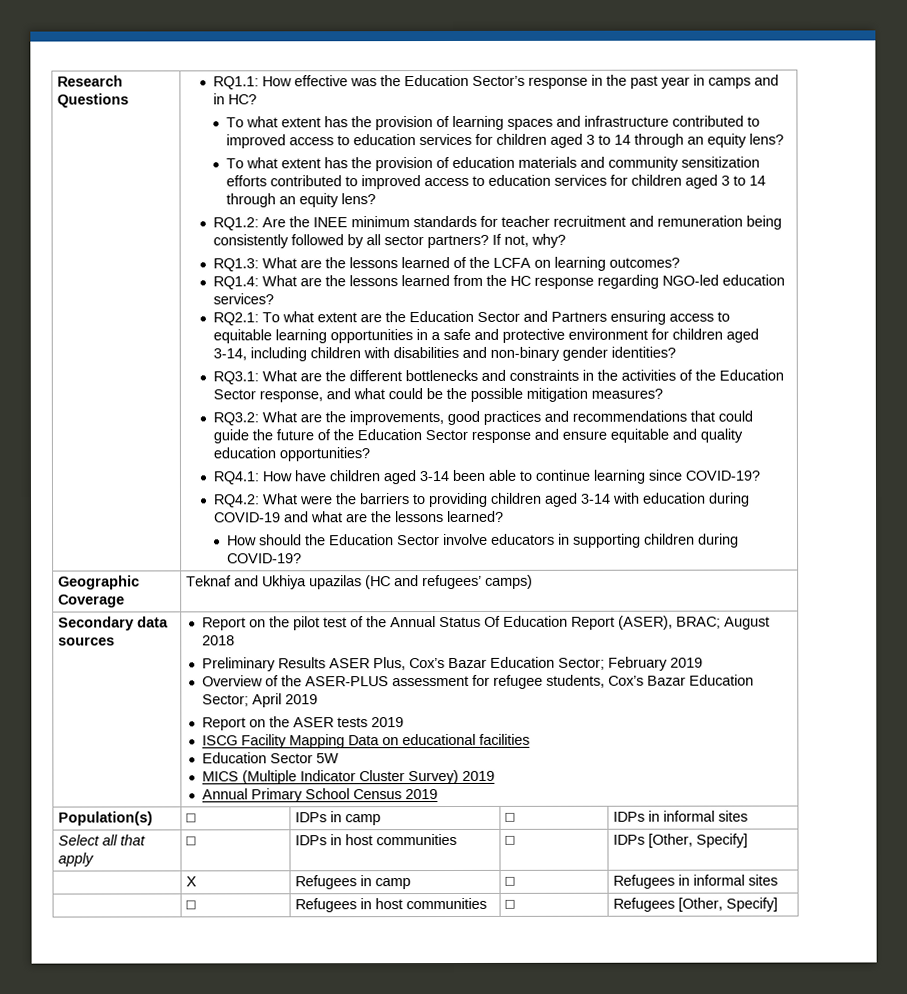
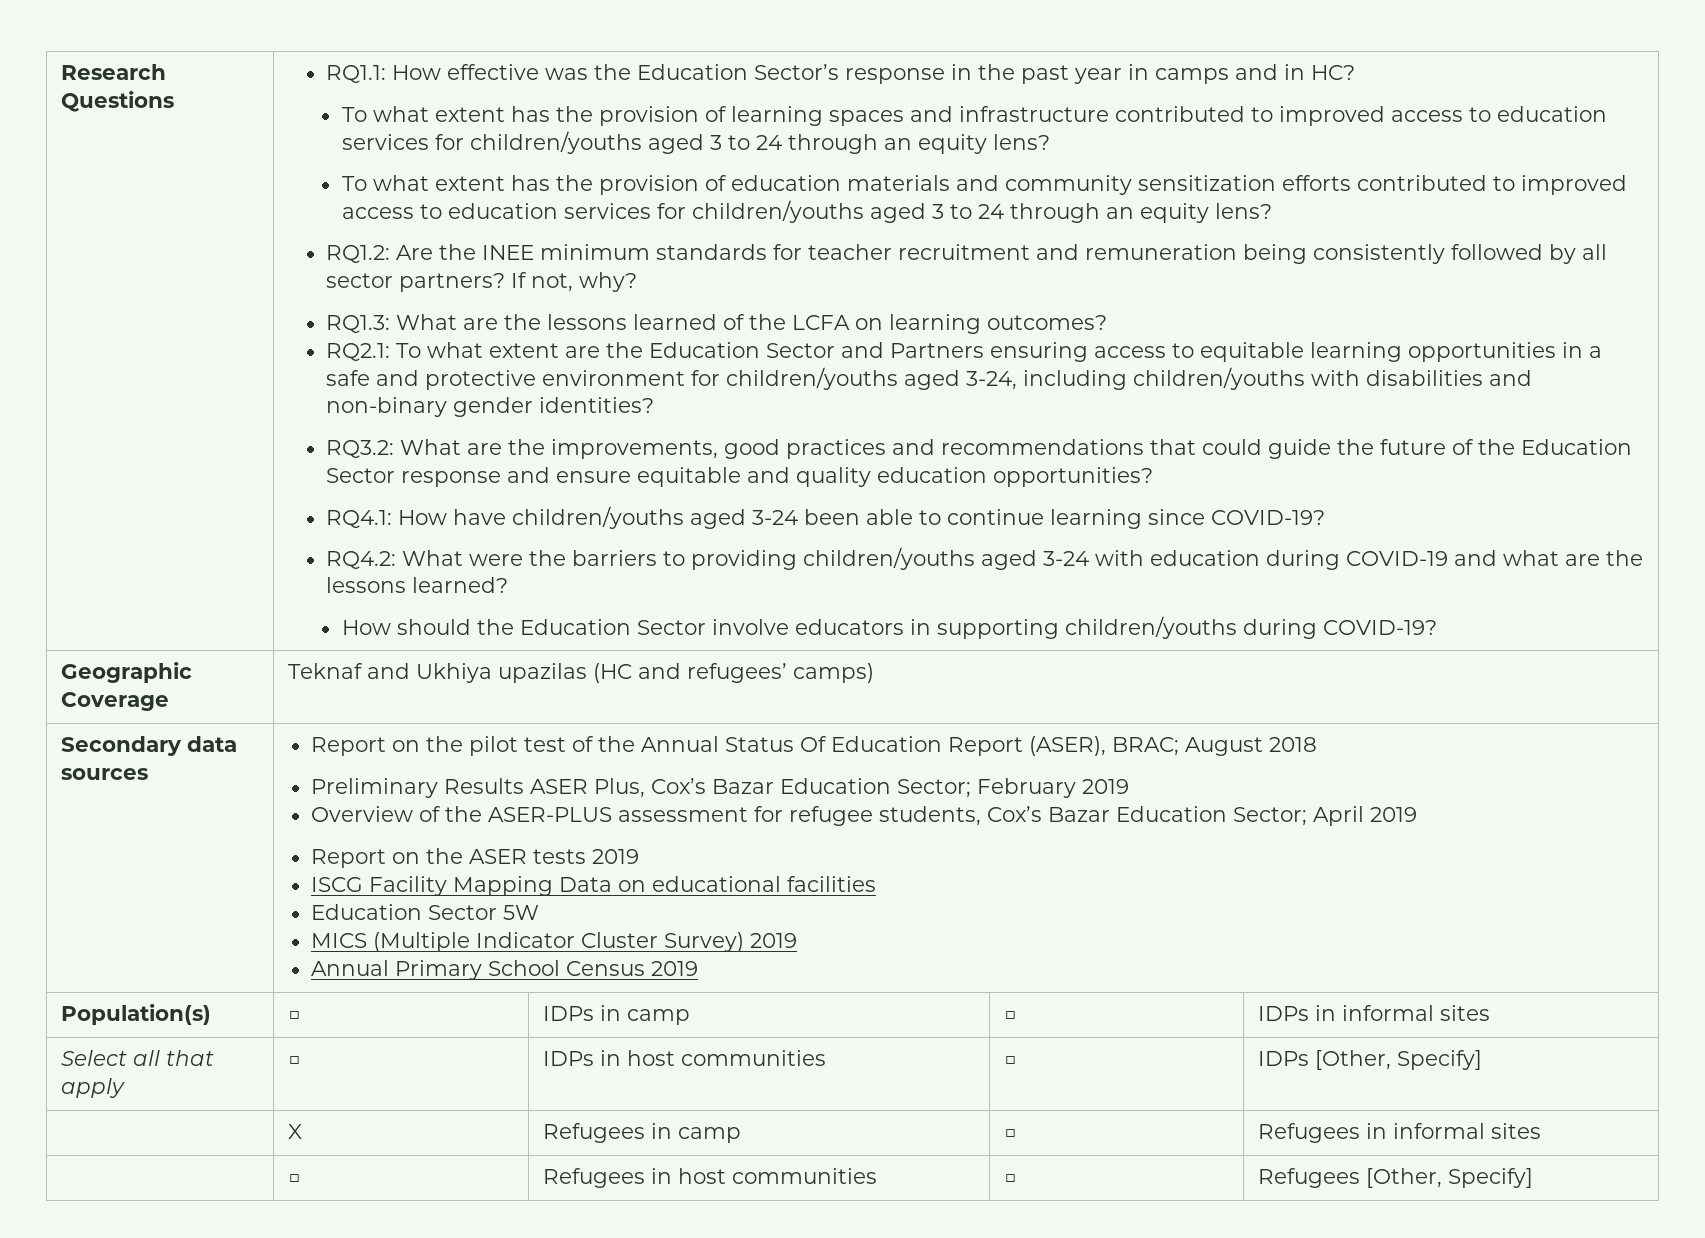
[495,133,631,148] children aged 3 to 14 -> [469,131,782,154] children/youths aged 3 to 24
[630,174,766,189] children aged 3 to 14 -> [691,200,1004,223] children/youths aged 3 to 24
[213,274,786,290] [213,293,275,305] // RQ1.4: What are the lessons learned from the HC response regarding NGO-led education services? -> (1108, 322) none
[672,328,760,343] [213,347,362,362] children aged 3-14, including children -> [726,367,1306,390] children/youths aged 3-24, including children/youths
[213,369,785,385] [213,387,664,403] // RQ3.1: What are the different bottlenecks and constraints in the activities of the Education Sector response, and what could be the possible mitigation measures? -> (655, 405) none
[329,470,450,485] children aged 3-14 -> [512,506,799,529] children/youths aged 3-24
[490,492,612,507] children aged 3-14 -> [803,547,1090,570] children/youths aged 3-24
[643,533,695,545] children -> [1064,616,1237,639] children/youths

